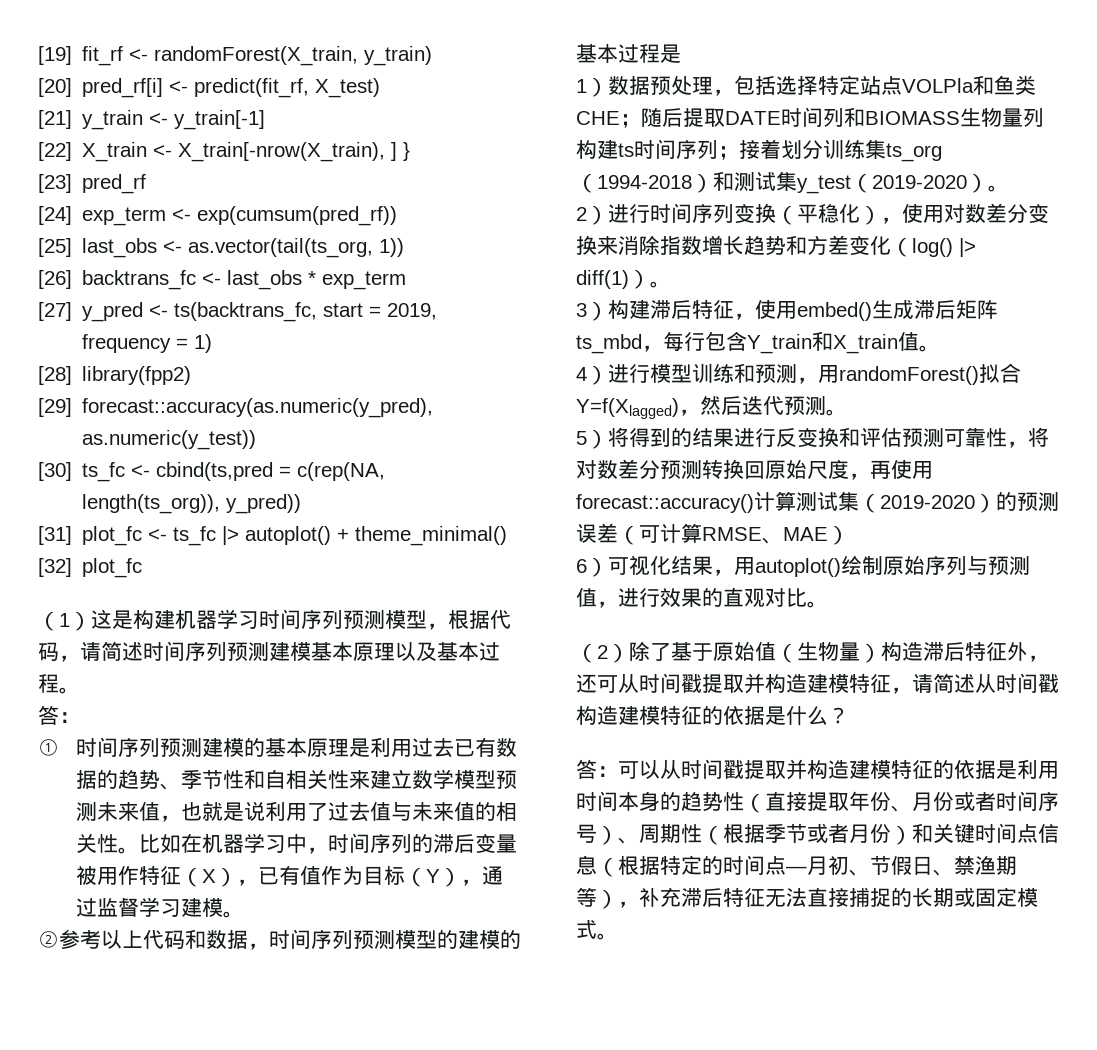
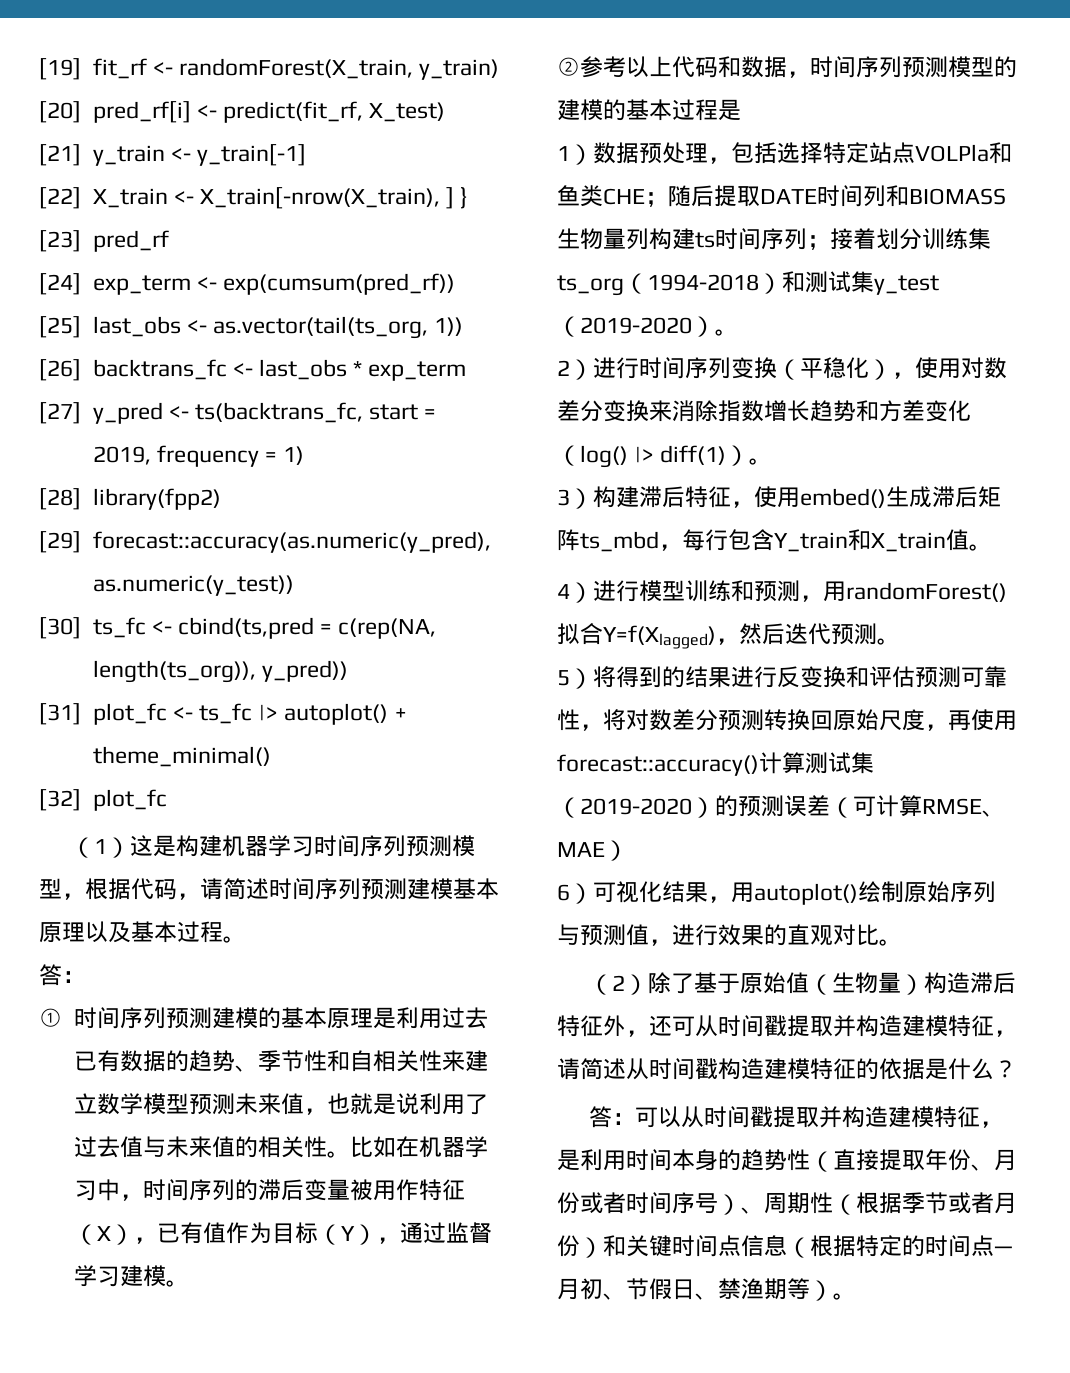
[933,760,996,779] 的依据 -> [980,1121,1004,1128] ，
[618,887,1038,908] [576,920,597,939] ，补充滞后特征无法直接捕捉的长期或固定模式 -> (833, 1290) none

